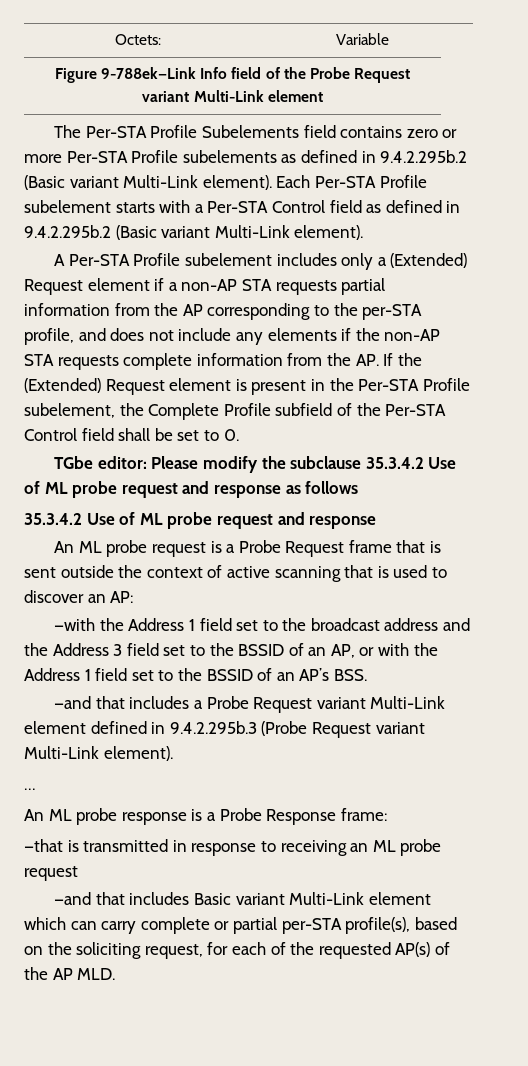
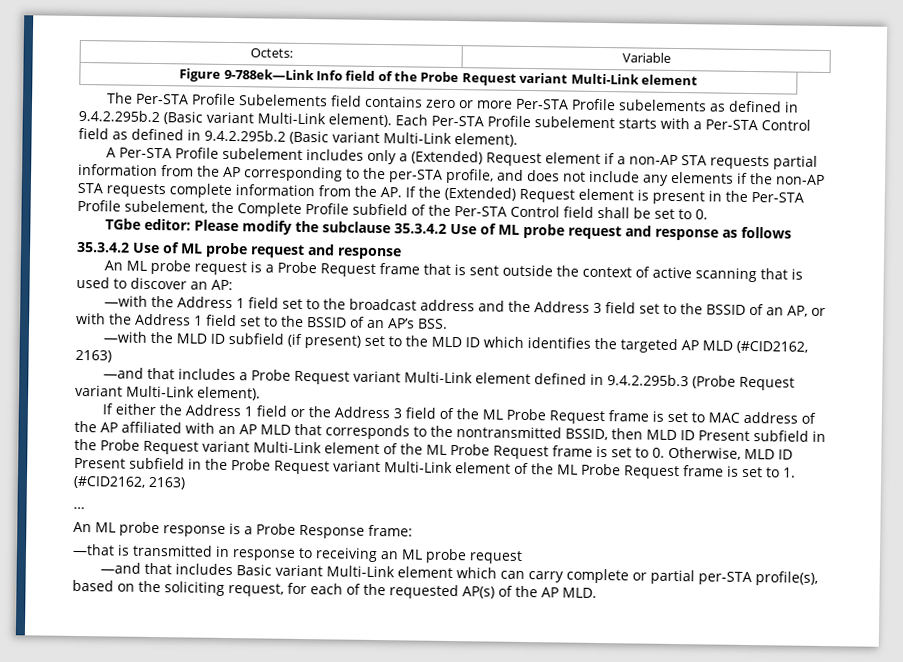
(367, 675) none -> [102,331,808,354] [75,349,112,363] // —with the MLD ID subfield (if present) set to the MLD ID which identifies the targeted AP MLD (#CID2162, 2163)
(173, 753) none -> [101,403,816,425] [74,420,826,443] [74,438,793,460] [74,457,796,480] [73,475,186,490] // If either the Address 1 field or the Address 3 field of the ML Probe Request frame is set to MAC address of the AP affiliated with an AP MLD that corresponds to the nontransmitted BSSID, then MLD ID Present subfield in the Probe Request variant Multi-Link element of the ML Probe Request frame is set to 0. Otherwise, MLD ID Present subfield in the Probe Request variant Multi-Link element of the ML Probe Request frame is set to 1. (#CID2162, 2163)

